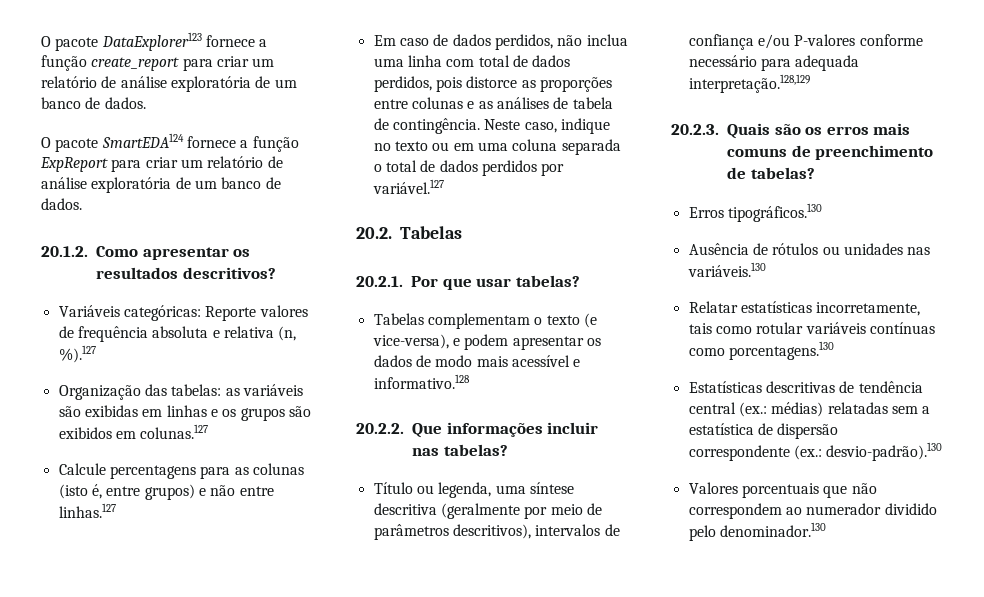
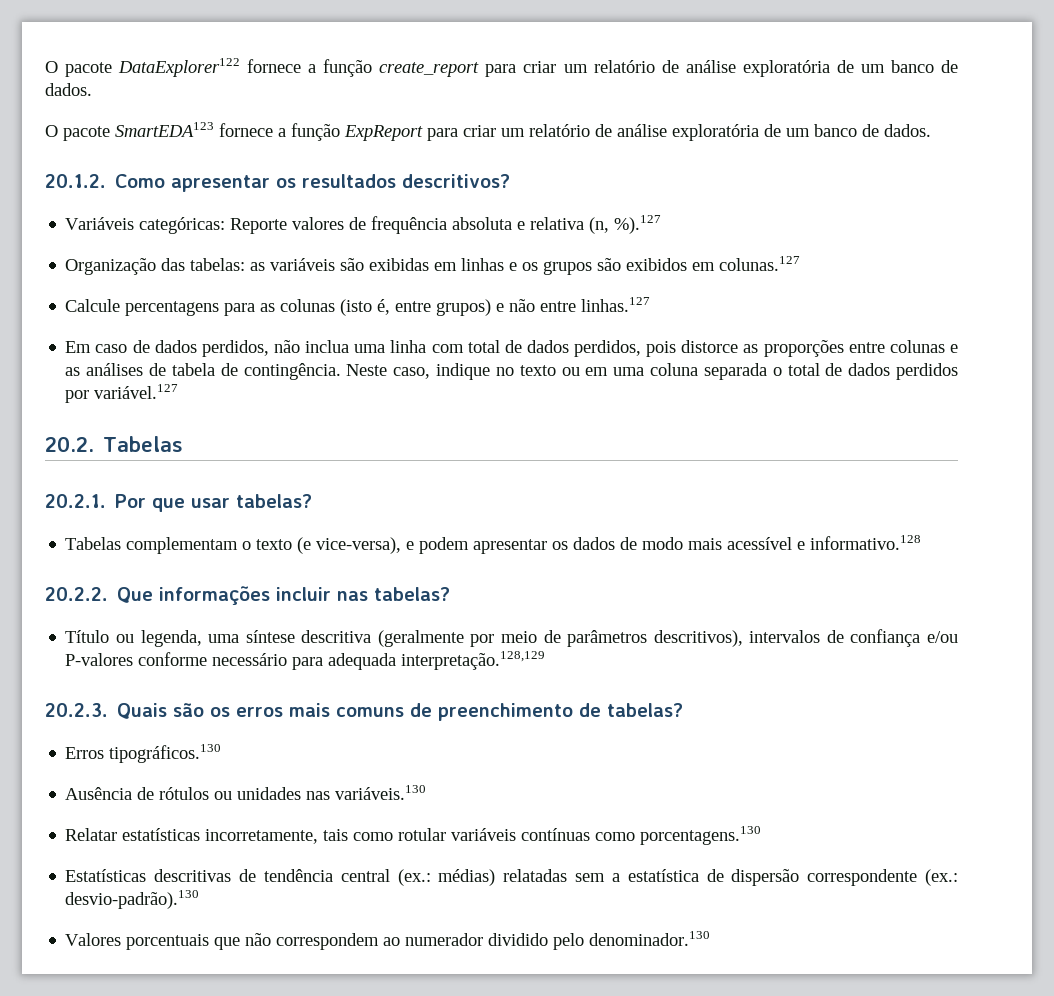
[41,32,202,51] O pacote DataExplorer123 -> [45,58,241,77] O pacote DataExplorer122
[101,133,184,148] SmartEDA124 -> [115,122,214,137] SmartEDA123

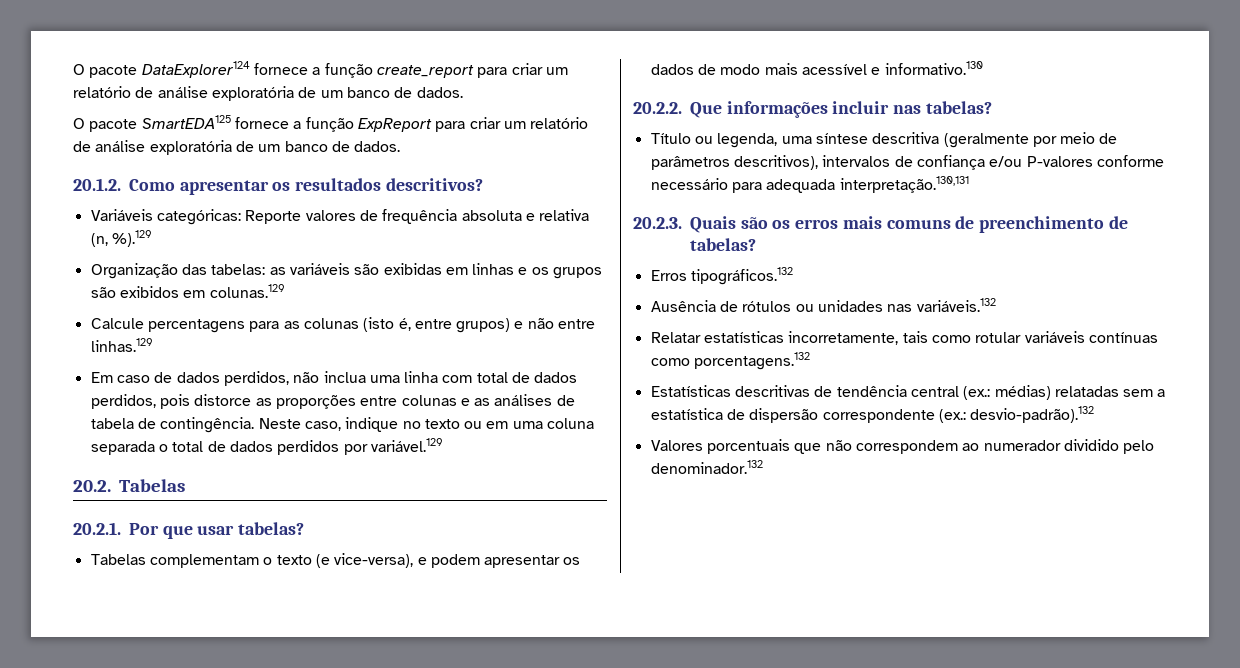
[45,58,241,77] O pacote DataExplorer122 -> [73,61,250,78] O pacote DataExplorer124
[115,122,214,137] SmartEDA123 -> [141,115,231,129] SmartEDA125
[614,215,662,234] %).127 -> [111,230,152,247] %).129
[719,256,801,271] colunas.127 -> [209,284,285,298] colunas.129
[581,297,651,312] linhas.127 -> [90,338,153,352] linhas.129
[94,384,179,399] variável.127 -> [370,438,443,452] variável.129
[810,535,922,550] informativo.128 -> [884,61,983,75] informativo.130
[401,651,546,670] interpretação.128,129 -> [839,176,969,193] interpretação.130,131
[109,744,222,763] tipográficos.130 -> [690,267,793,285] tipográficos.132
[335,785,427,800] variáveis.130 -> [916,298,996,312] variáveis.132
[640,826,762,845] porcentagens.130 -> [693,352,810,370] porcentagens.132
[65,890,200,909] desvio-padrão).130 -> [970,406,1095,423] desvio-padrão).132
[589,931,711,946] denominador.130 -> [650,460,763,474] denominador.132

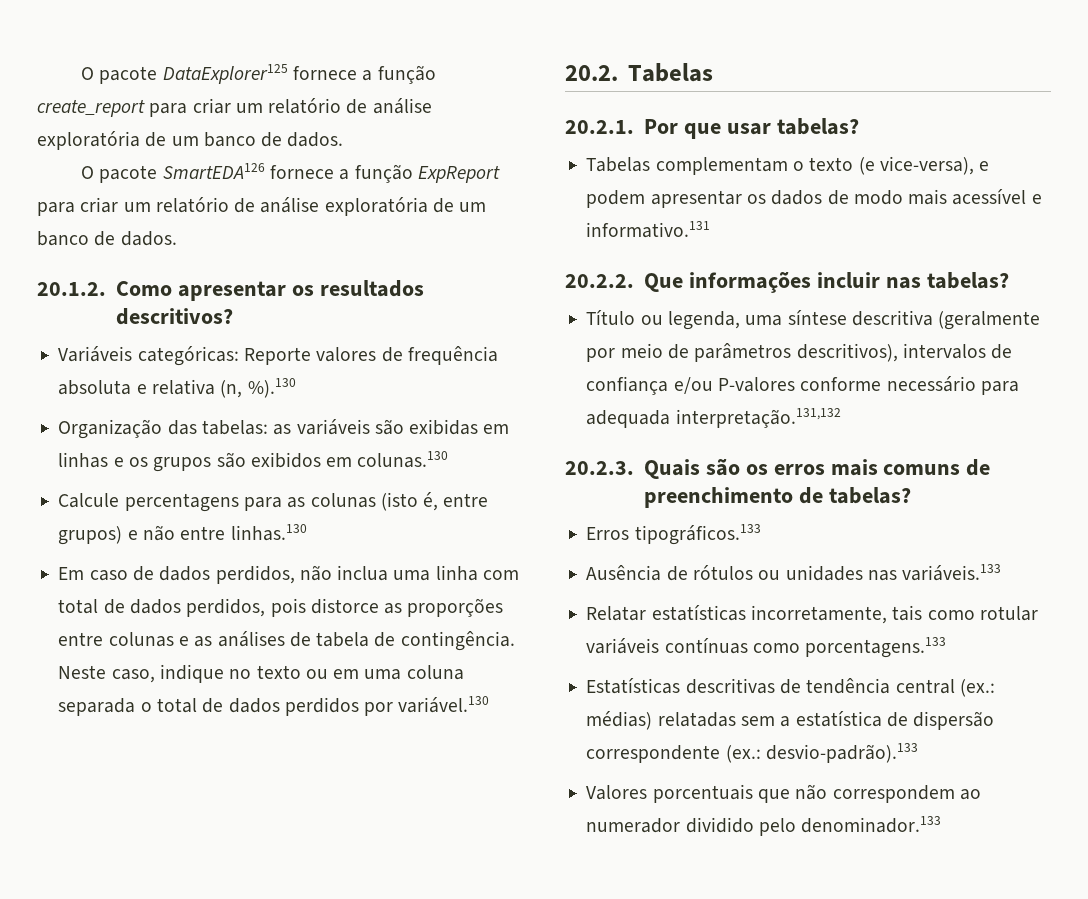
[73,61,250,78] O pacote DataExplorer124 -> [81,64,288,84] O pacote DataExplorer125
[141,115,231,129] SmartEDA125 -> [162,163,265,179] SmartEDA126
[111,230,152,247] %).129 -> [247,378,296,398] %).130
[209,284,285,298] colunas.129 -> [357,451,449,468] colunas.130
[90,338,153,352] linhas.129 -> [230,524,307,541] linhas.130
[370,438,443,452] variável.129 -> [398,696,490,713] variável.130
[884,61,983,75] informativo.130 -> [586,221,711,238] informativo.131
[839,176,969,193] interpretação.130,131 -> [675,408,841,428] interpretação.131,132
[690,267,793,285] tipográficos.132 -> [634,524,761,545] tipográficos.133
[916,298,996,312] variáveis.132 -> [902,564,1002,581] variáveis.133
[693,352,810,370] porcentagens.132 -> [805,637,947,658] porcentagens.133
[970,406,1095,423] desvio-padrão).132 -> [765,743,918,763] desvio-padrão).133
[650,460,763,474] denominador.132 -> [801,816,942,833] denominador.133

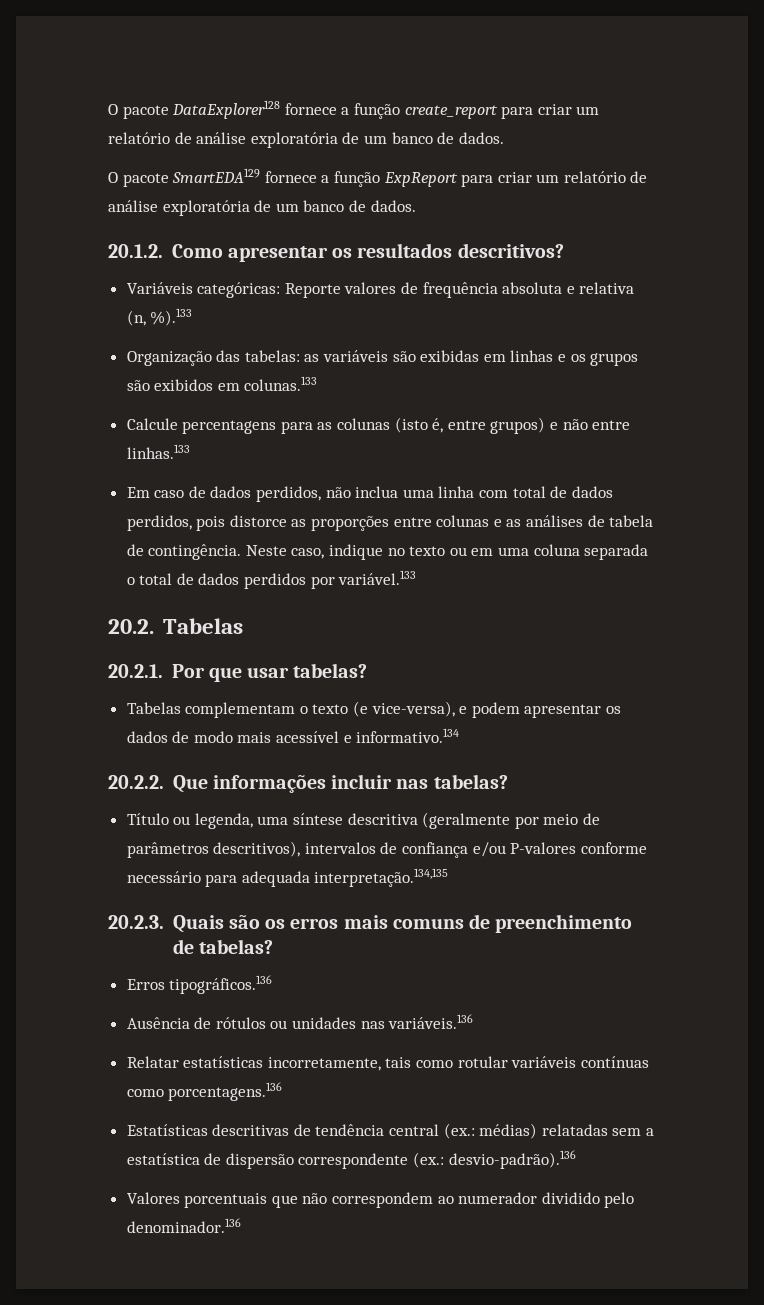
[81,64,288,84] O pacote DataExplorer125 -> [108,100,281,119] O pacote DataExplorer128
[162,163,265,179] SmartEDA126 -> [172,168,261,183] SmartEDA129
[247,378,296,398] %).130 -> [150,308,193,326] %).133
[357,451,449,468] colunas.130 -> [244,376,318,391] colunas.133
[230,524,307,541] linhas.130 -> [126,444,190,459] linhas.133
[398,696,490,713] variável.130 -> [338,570,417,585] variável.133
[586,221,711,238] informativo.131 -> [356,728,460,743] informativo.134
[675,408,841,428] interpretação.131,132 -> [314,868,449,887] interpretação.134,135
[634,524,761,545] tipográficos.133 -> [169,975,273,994] tipográficos.136
[902,564,1002,581] variáveis.133 -> [388,1014,474,1029] variáveis.136
[805,637,947,658] porcentagens.133 -> [168,1082,283,1101] porcentagens.136
[765,743,918,763] desvio-padrão).133 -> [448,1150,576,1169] desvio-padrão).136
[801,816,942,833] denominador.133 -> [126,1218,241,1233] denominador.136

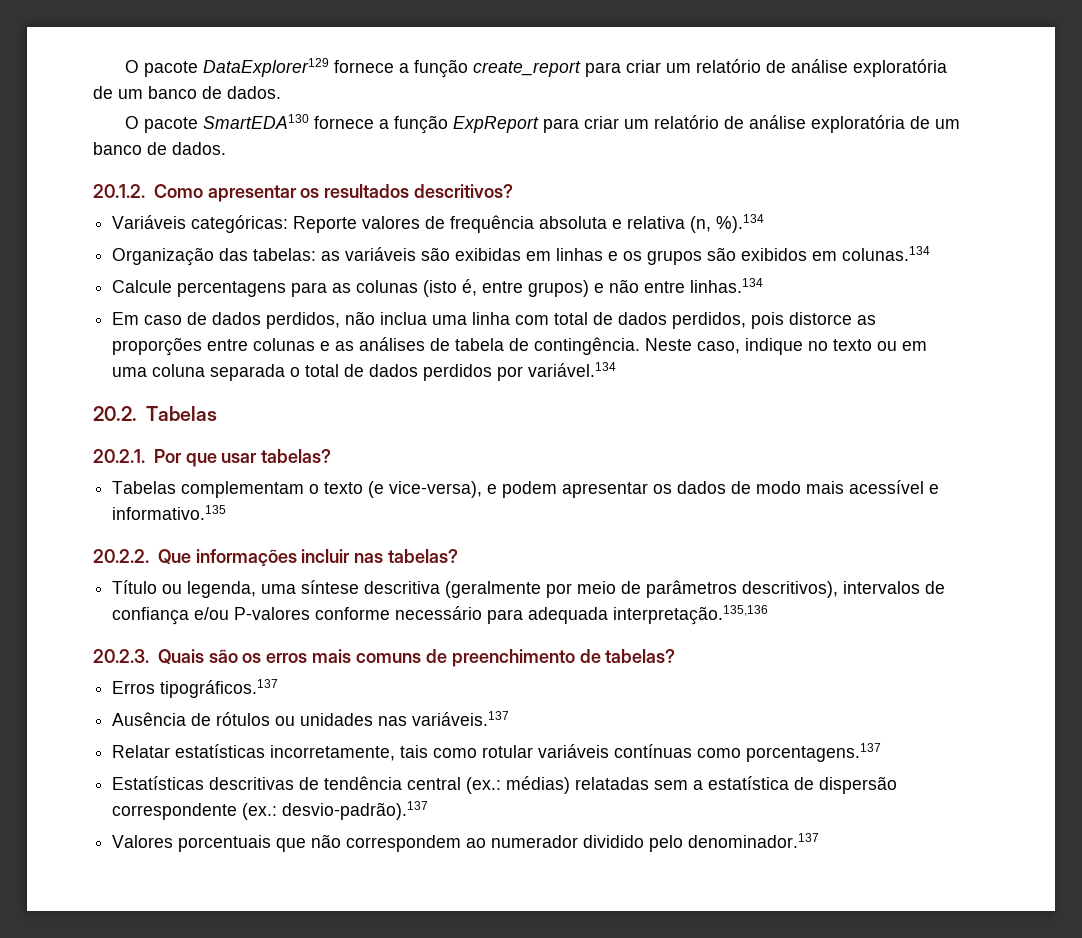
[108,100,281,119] O pacote DataExplorer128 -> [125,58,330,77] O pacote DataExplorer129
[172,168,261,183] SmartEDA129 -> [203,114,310,129] SmartEDA130
[150,308,193,326] %).133 -> [716,214,765,233] %).134
[244,376,318,391] colunas.133 -> [842,246,931,261] colunas.134
[126,444,190,459] linhas.133 -> [690,278,764,293] linhas.134
[338,570,417,585] variável.133 -> [528,362,617,377] variável.134
[356,728,460,743] informativo.134 -> [112,505,227,520] informativo.135
[314,868,449,887] interpretação.134,135 -> [613,605,769,625] interpretação.135,136
[169,975,273,994] tipográficos.136 -> [160,679,279,698] tipográficos.137
[388,1014,474,1029] variáveis.136 -> [412,711,510,726] variáveis.137
[168,1082,283,1101] porcentagens.136 -> [746,743,882,762] porcentagens.137
[448,1150,576,1169] desvio-padrão).136 -> [282,801,429,820] desvio-padrão).137
[126,1218,241,1233] denominador.136 -> [688,833,820,848] denominador.137

